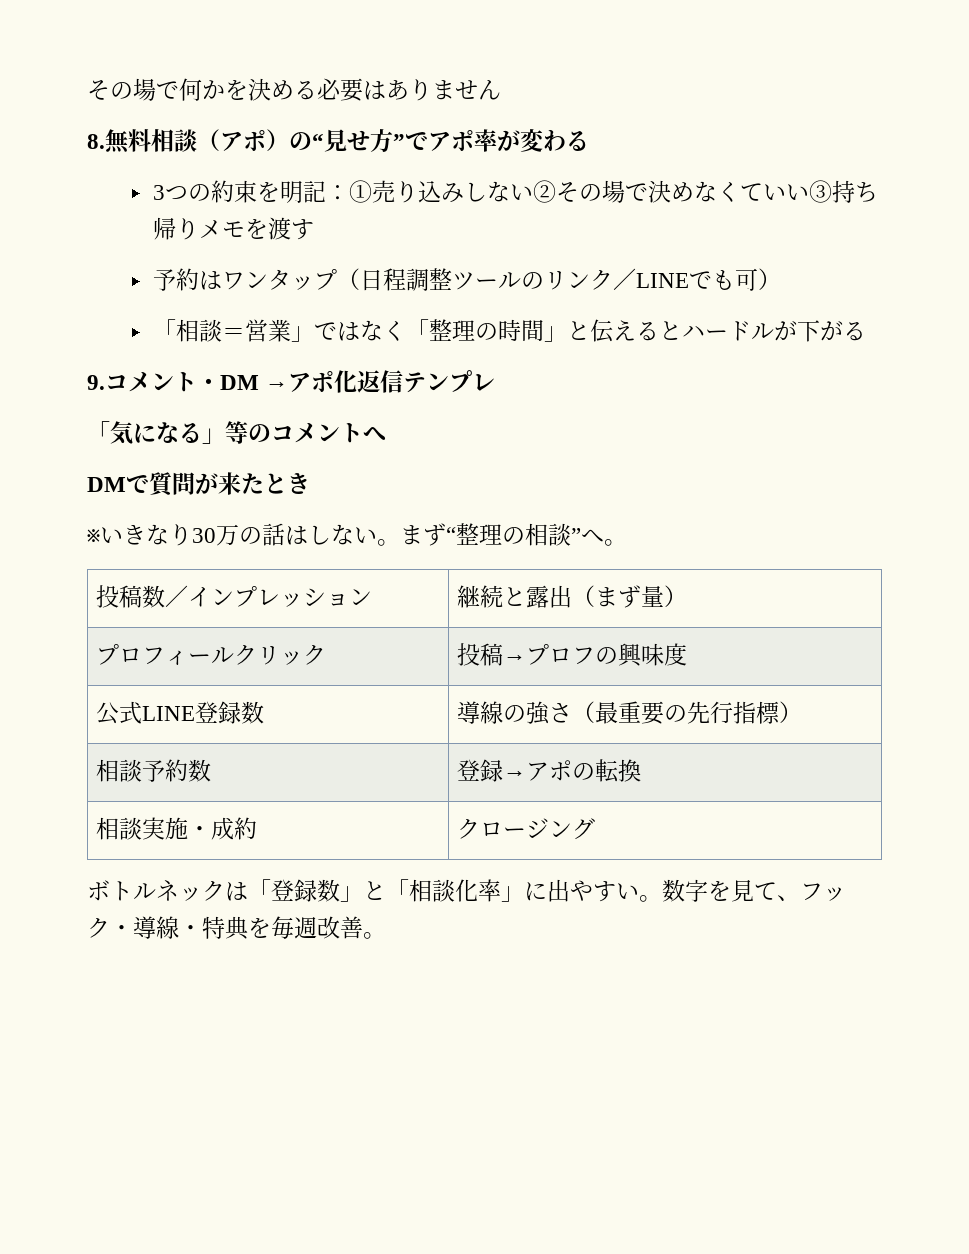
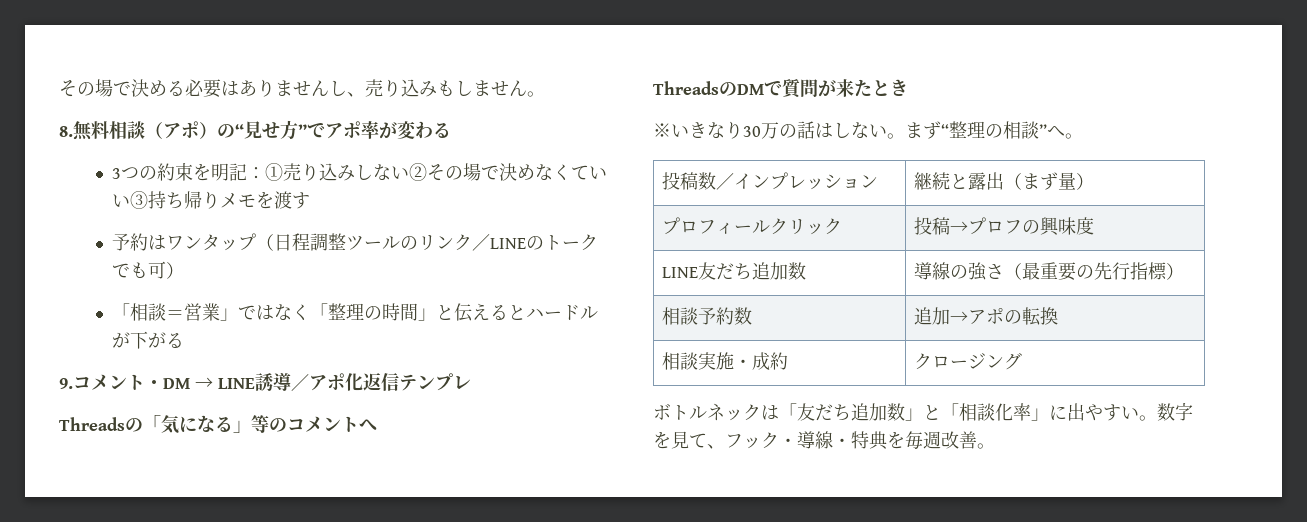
[87,78,248,101] その場で何かを -> [59,79,131,97] その場で
(501, 89) none -> [329,79,545,97] し、売り込みもしません。
(690, 280) none -> [525,234,598,251] のトーク
(289, 385) none -> [217,373,309,392] LINE誘導／
(496, 382) none -> [59,417,143,432] Threadsの
(386, 434) none -> [653,81,737,96] Threadsの
[96,701,242,725] 公式LINE登録 -> [661,262,788,280] LINE友だち追加
[457,759,504,782] 登録 -> [913,307,950,325] 追加
[271,879,317,902] 登録 -> [797,403,887,421] 友だち追加

